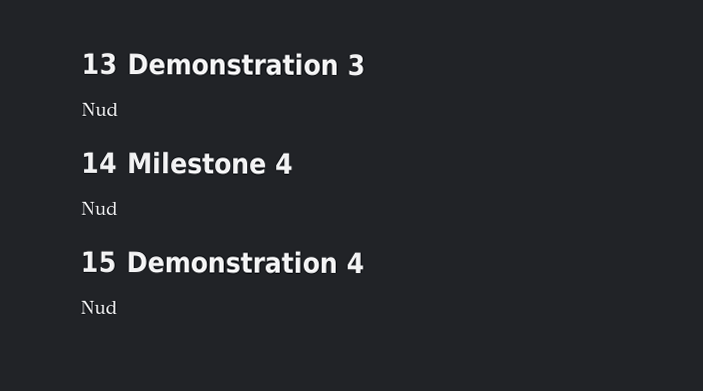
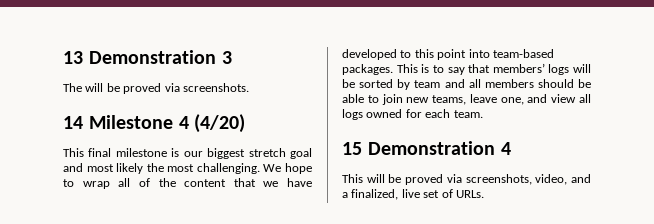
[81,102,119,116] [81,151,294,175] [80,201,118,215] [80,250,365,274] [80,300,118,314] Nud // 14 Milestone 4 // Nud // 15 Demonstration 4 // Nud -> [63,83,249,94] [63,114,245,133] [63,148,312,159] [63,163,312,174] [63,178,312,189] [342,49,554,60] [342,63,591,75] [342,79,591,90] [342,94,591,105] [342,109,483,120] [342,141,511,155] [342,174,591,185] [342,189,484,200] The will be proved via screenshots. // 14 Milestone 4 (4/20) // This final milestone is our biggest stretch goal and most likely the most challenging. We hope to wrap all of the content that we have developed to this point into team-based packages. This is to say that members’ logs will be sorted by team and all members should be able to join new teams, leave one, and view all logs owned for each team. // 15 Demonstration 4 // This will be proved via screenshots, video, and a finalized, live set of URLs.

